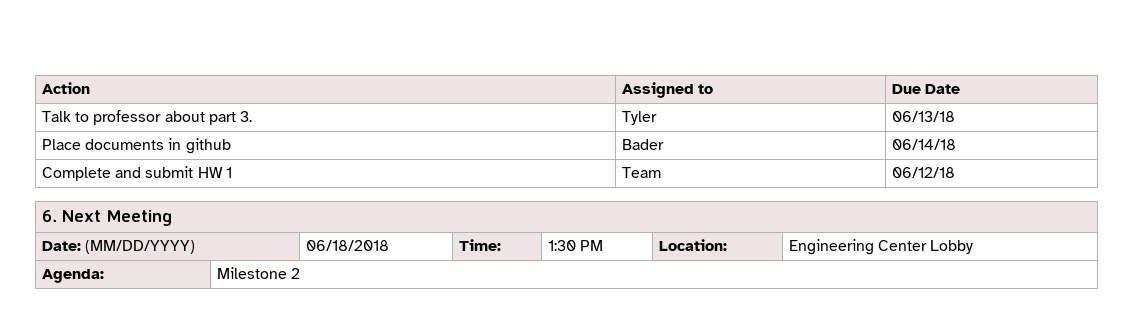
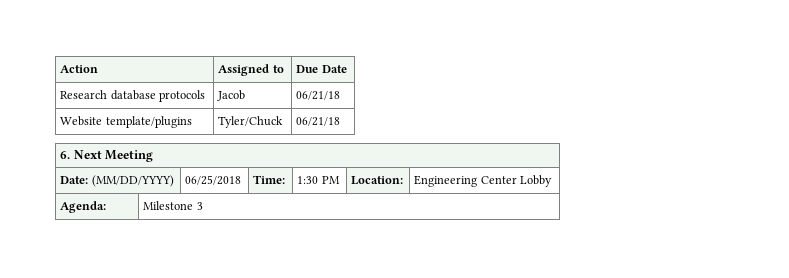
[42,110,252,125] [622,111,658,125] [892,111,956,122] [42,138,231,154] [622,139,665,150] [892,139,957,150] [42,166,232,181] [622,167,662,178] [892,167,956,178] Talk to professor about part 3. | Tyler | 06/13/18 // Place documents in github | Bader | 06/14/18 // Complete and submit HW 1 | Team | 06/12/18 -> [60,90,206,102] [217,90,246,101] [296,91,341,100] [60,116,192,128] [218,116,284,128] [296,117,341,126] Research database protocols | Jacob | 06/21/18 // Website template/plugins | Tyler/Chuck | 06/21/18
[306,240,390,251] 06/18/2018 -> [185,175,242,185] 06/25/2018
[291,268,301,279] 2 -> [196,202,203,210] 3

